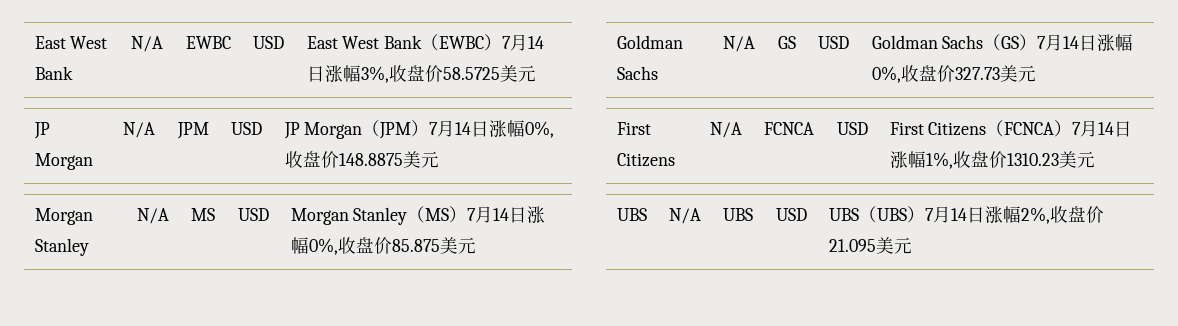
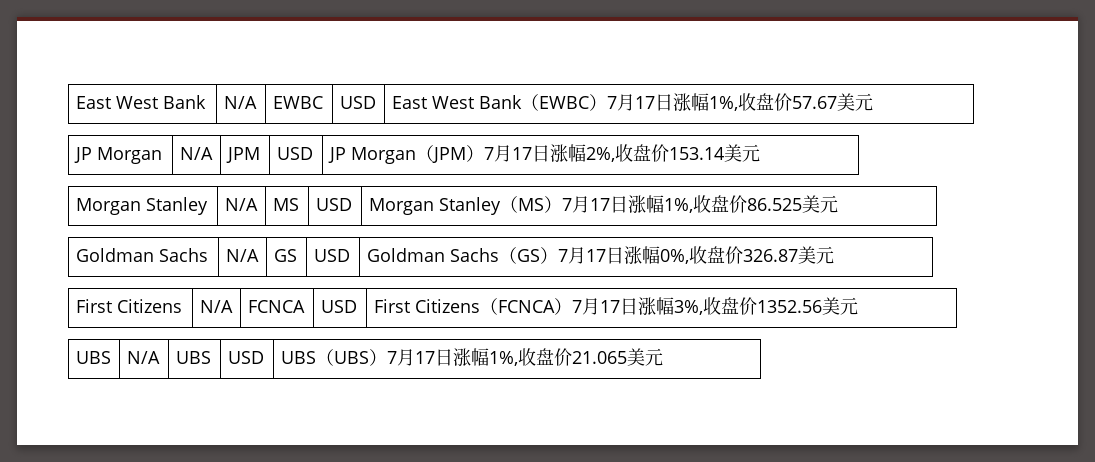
[528,36,545,49] [306,65,500,83] 14日涨幅3%,收盘价58.5725 -> [634,93,837,111] 17日涨幅1%,收盘价57.67
[455,120,555,138] [284,151,403,168] 14日涨幅0%,收盘价148.8875 -> [511,144,724,162] 17日涨幅2%,收盘价153.14
[493,206,546,223] [290,237,440,255] 14日涨幅0%,收盘价85.875 -> [589,195,802,213] 17日涨幅1%,收盘价86.525
[1063,34,1134,51] [871,65,1000,83] 14日涨幅0%,收盘价327.73 -> [585,246,798,264] 17日涨幅0%,收盘价326.87
[1098,121,1133,137] [889,151,1059,169] 14日涨幅1%,收盘价1310.23 -> [599,297,822,315] 17日涨幅3%,收盘价1352.56
[950,206,1104,224] [828,239,876,252] 14日涨幅2%,收盘价21.095 -> [414,348,627,366] 17日涨幅1%,收盘价21.065

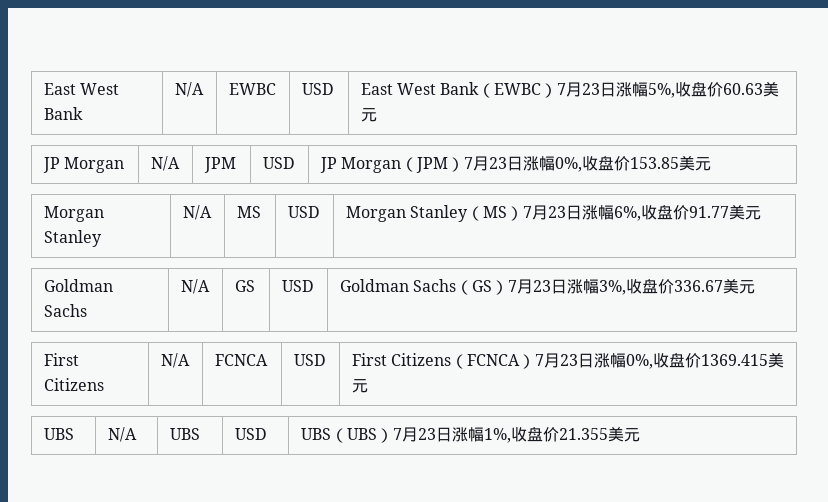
[634,93,837,111] 17日涨幅1%,收盘价57.67 -> [582,82,764,98] 23日涨幅5%,收盘价60.63
[511,144,724,162] 17日涨幅2%,收盘价153.14 -> [489,156,680,172] 23日涨幅0%,收盘价153.85
[589,195,802,213] 17日涨幅1%,收盘价86.525 -> [548,205,730,221] 23日涨幅6%,收盘价91.77
[585,246,798,264] 17日涨幅0%,收盘价326.87 -> [533,279,724,295] 23日涨幅3%,收盘价336.67
[599,297,822,315] 17日涨幅3%,收盘价1352.56 -> [560,353,769,369] 23日涨幅0%,收盘价1369.415
[414,348,627,366] 17日涨幅1%,收盘价21.065 -> [417,427,608,443] 23日涨幅1%,收盘价21.355

